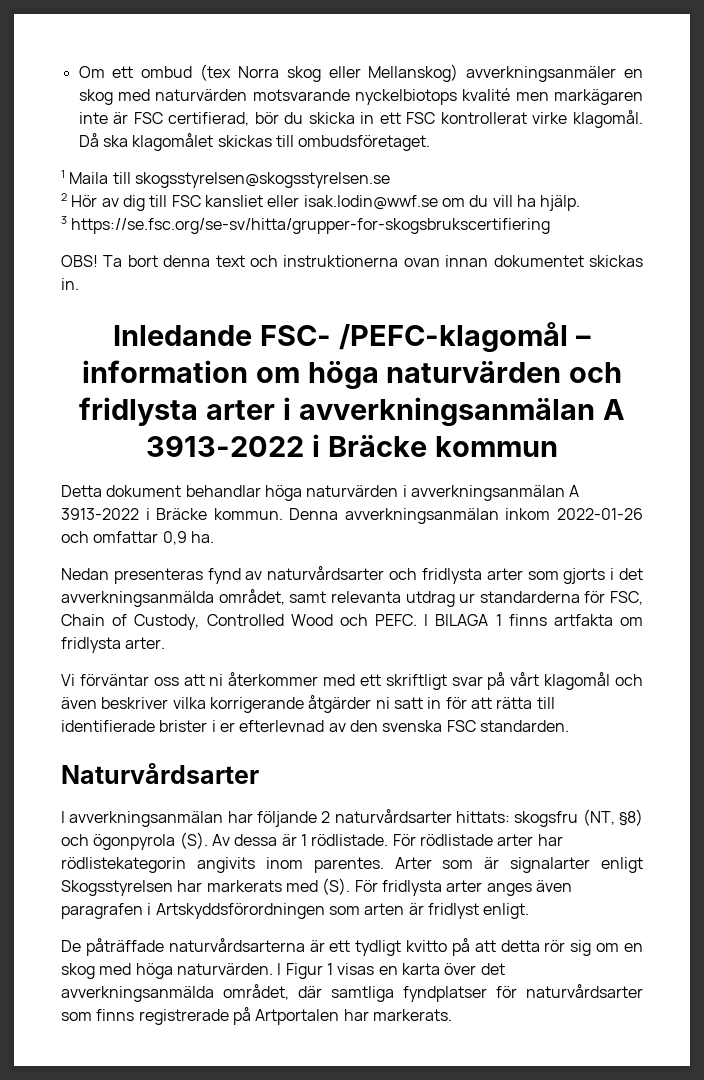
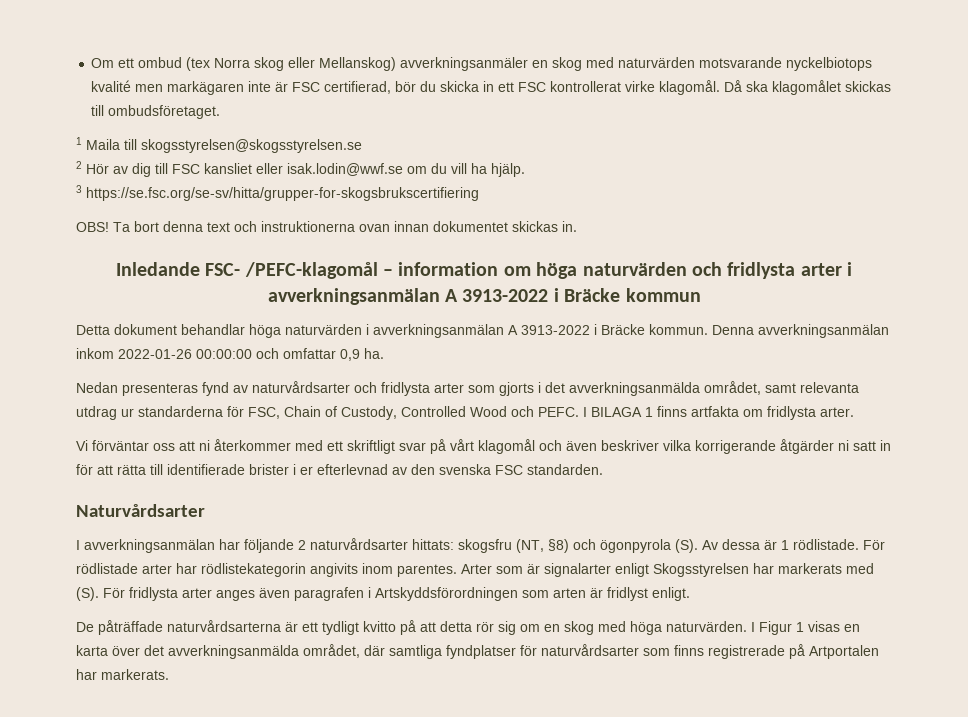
(643, 514) none -> [196,349,252,359] 00:00:00

